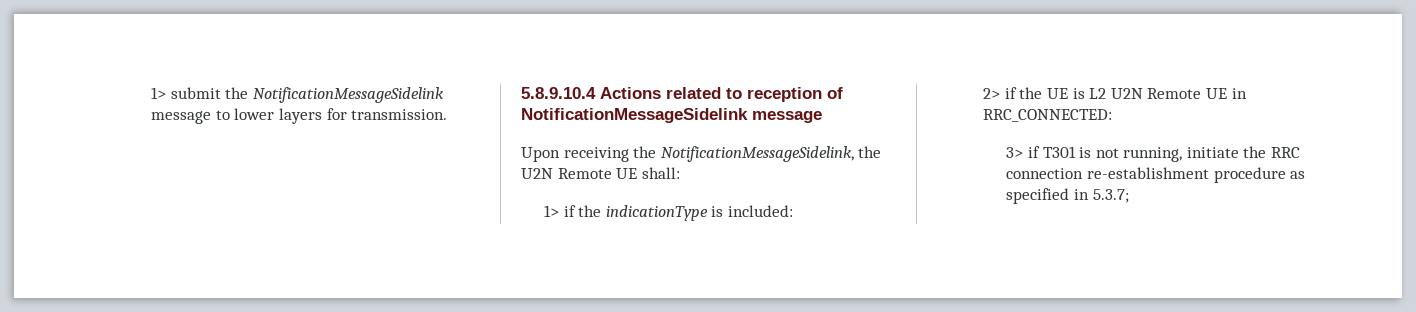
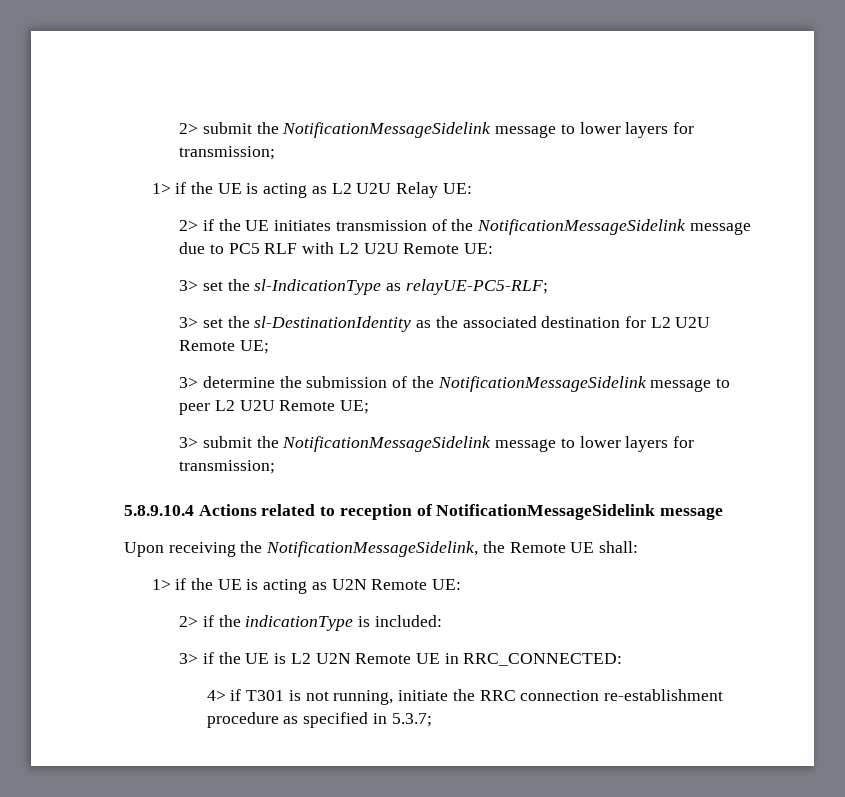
[151,87,445,103] [151,108,448,124] 1> submit the NotificationMessageSidelink message to lower layers for transmission. -> [179,122,694,138] [179,146,276,160] [151,182,472,198] [179,219,751,235] [179,242,493,254] [179,279,548,295] [179,316,711,332] [179,340,269,354] [179,376,730,392] [179,400,370,415] [179,436,694,452] [179,460,276,474] 2> submit the NotificationMessageSidelink message to lower layers for transmission; // 1> if the UE is acting as L2 U2U Relay UE: // 2> if the UE initiates transmission of the NotificationMessageSidelink message due to PC5 RLF with L2 U2U Remote UE: // 3> set the sl-IndicationType as relayUE-PC5-RLF; // 3> set the sl-DestinationIdentity as the associated destination for L2 U2U Remote UE; // 3> determine the submission of the NotificationMessageSidelink message to peer L2 U2U Remote UE; // 3> submit the NotificationMessageSidelink message to lower layers for transmission;
[521,168,553,179] U2N -> (505, 547) none
(602, 211) none -> [217,579,462,594] [179,615,241,627] UE is acting as U2N Remote UE: // 2> if the
[983,88,1001,99] 2> -> [179,653,199,664] 3>
[1006,147,1024,158] 3> -> [206,690,226,701] 4>

